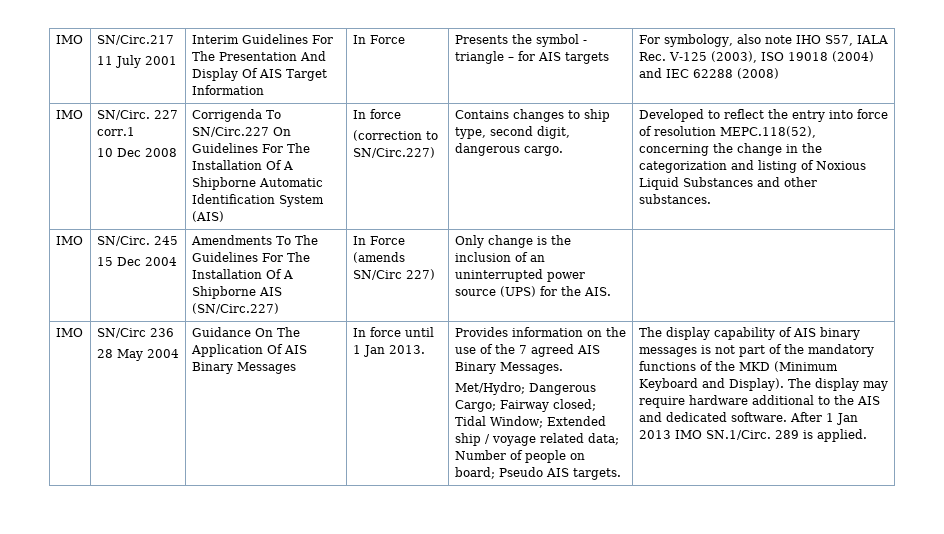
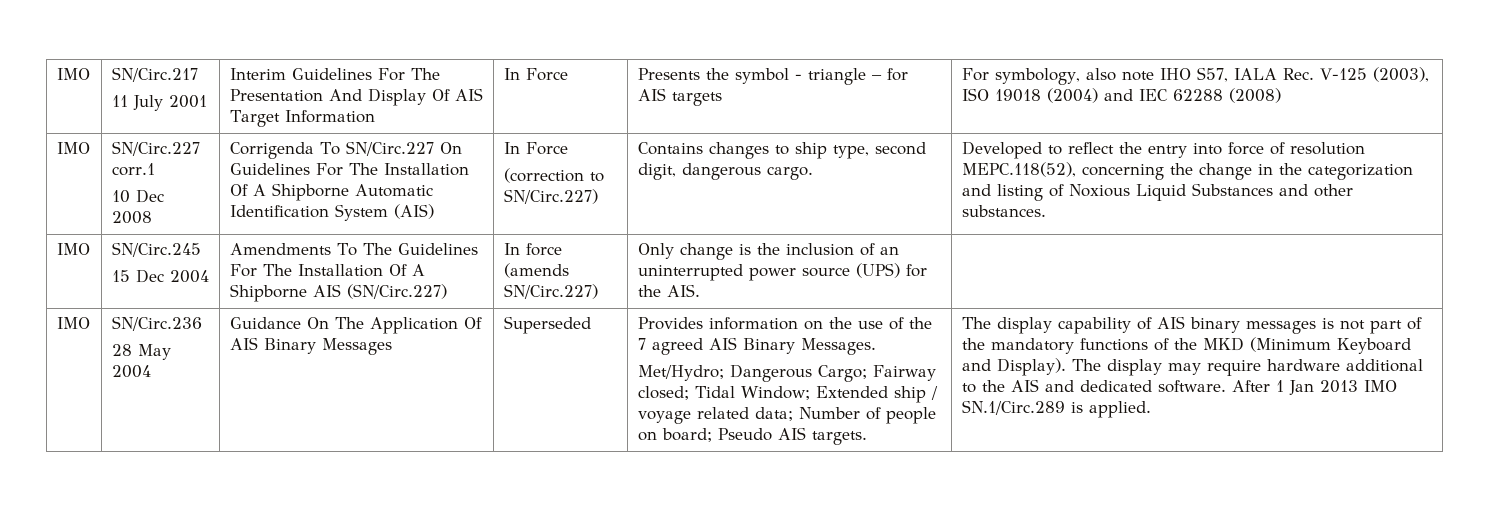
[96,110,178,120] SN/Circ. 227 -> [111,141,200,156] SN/Circ.227
[369,109,401,119] force -> [525,142,568,155] Force
[96,236,178,246] SN/Circ. 245 -> [111,242,201,257] SN/Circ.245
[369,236,405,245] [352,252,405,263] [352,269,435,280] Force (amends SN/Circ 227) -> [525,243,562,256] [503,263,569,278] [503,284,598,299] force (amends SN/Circ.227)
[96,328,174,338] SN/Circ 236 -> [111,316,202,331] SN/Circ.236
[352,327,434,337] [352,345,425,357] In force until 1 Jan 2013. -> [503,316,591,334] Superseded
[705,430,799,440] SN.1/Circ. 289 -> [961,400,1065,415] SN.1/Circ.289

